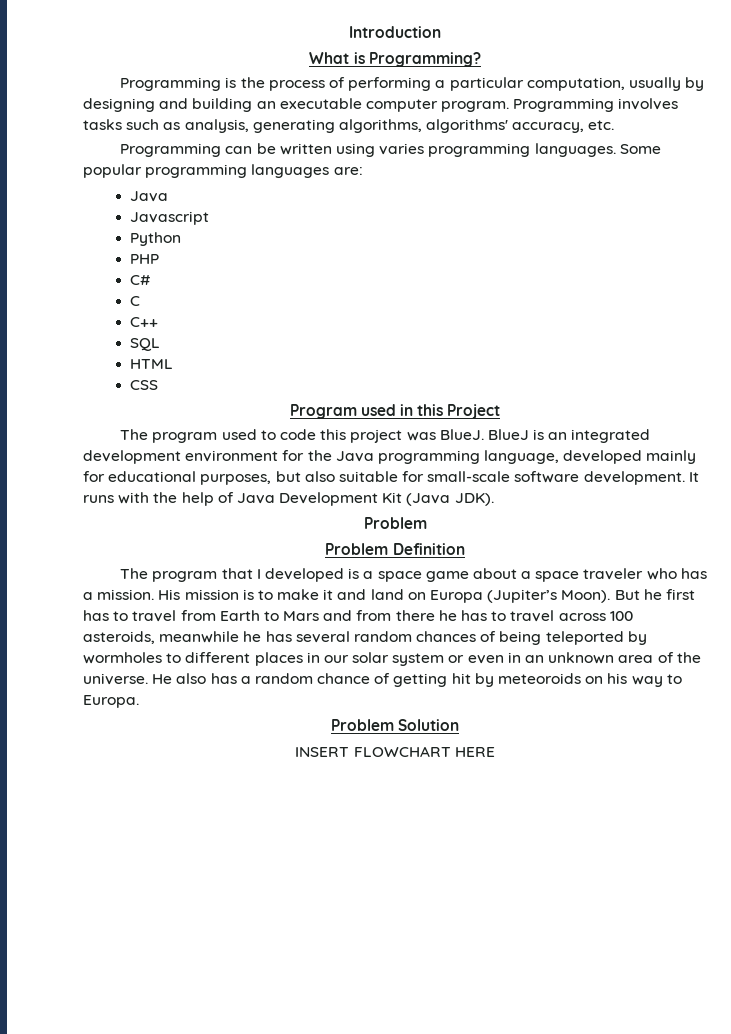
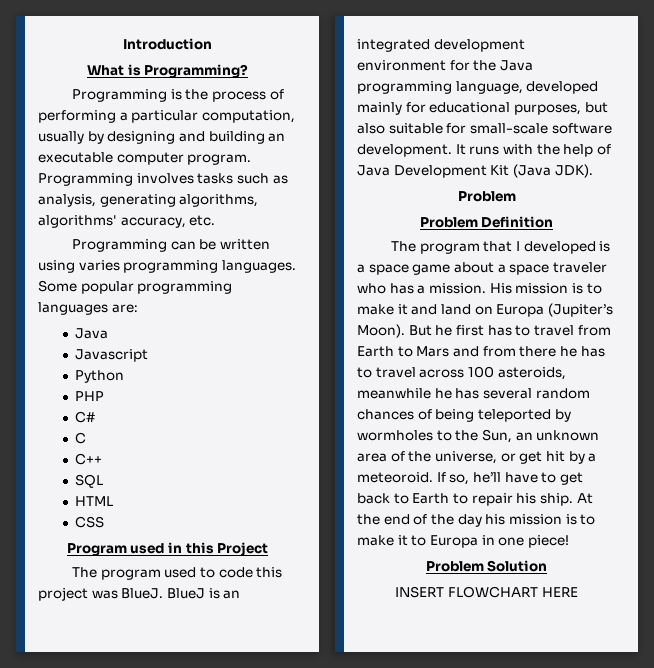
[185,652,521,666] different places in our solar system or even in -> [455,429,512,443] the Sun,
[83,673,682,687] [83,695,139,708] universe. He also has a random chance of getting hit by meteoroids on his way to Europa. -> [434,451,597,464] [357,472,583,485] [357,493,593,506] [357,514,596,527] [357,535,569,548] universe, or get hit by a meteoroid. If so, he’ll have to get back to Earth to repair his ship. At the end of the day his mission is to make it to Europa in one piece!

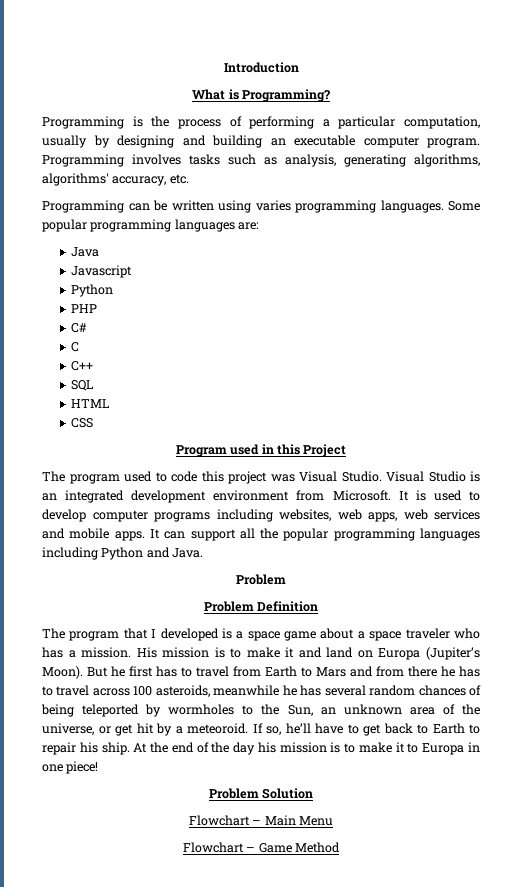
[121,588,205,599] BlueJ. BlueJ -> [299,471,466,482] Visual Studio. Visual Studio
[449,60,533,71] [357,81,599,94] [357,102,608,115] [357,123,612,134] [357,144,611,157] [357,164,593,178] for the Java programming language, developed mainly for educational purposes, but also suitable for small-scale software development. It runs with the help of Java Development Kit (Java JDK). -> [296,490,480,501] [42,509,480,522] [42,528,481,541] [42,547,204,560] from Microsoft. It is used to develop computer programs including websites, web apps, web services and mobile apps. It can support all the popular programming languages including Python and Java.
[395,586,578,598] INSERT FLOWCHART HERE -> [188,815,334,826] [182,842,341,853] Flowchart – Main Menu // Flowchart – Game Method

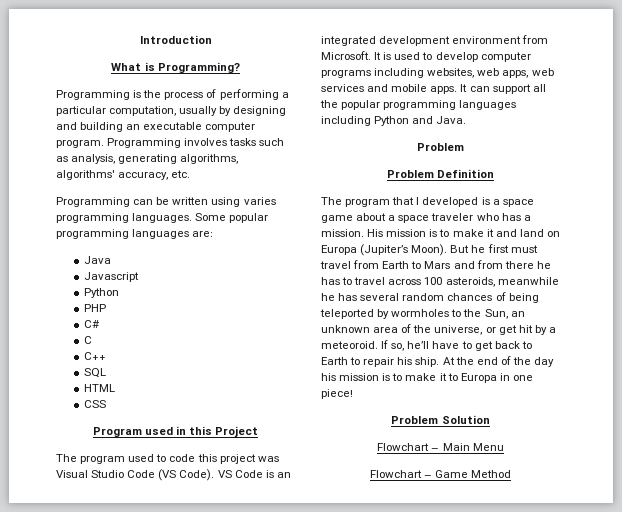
[341,471,466,482] Studio. Visual Studio -> [91,469,263,481] Studio Code (VS Code). VS Code
[156,666,192,677] has to -> [510,245,538,253] must

